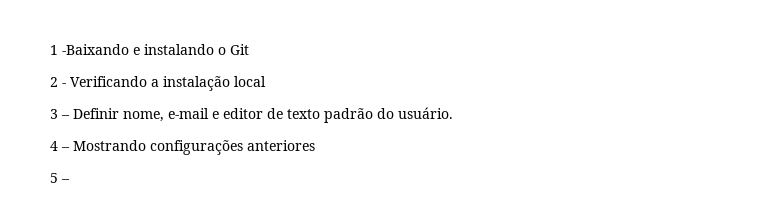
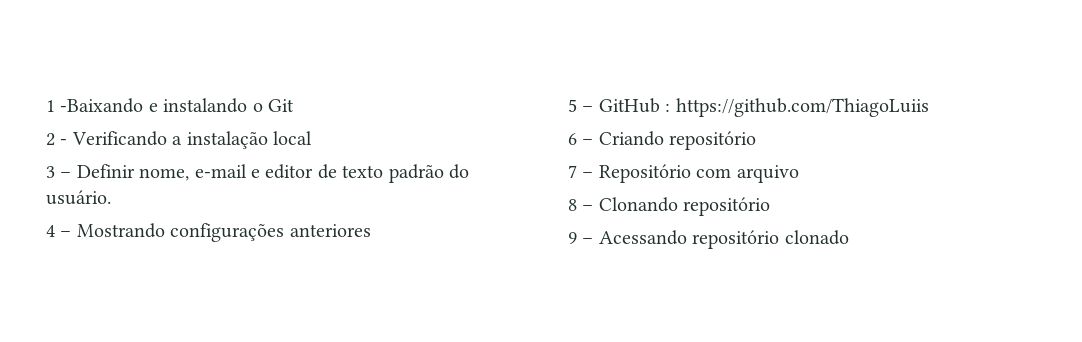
(70, 181) none -> [598,98,929,117] [568,131,757,150] [568,164,799,183] [568,197,771,216] [568,230,849,249] GitHub : https://github.com/ThiagoLuiis // 6 – Criando repositório // 7 – Repositório com arquivo // 8 – Clonando repositório // 9 – Acessando repositório clonado

